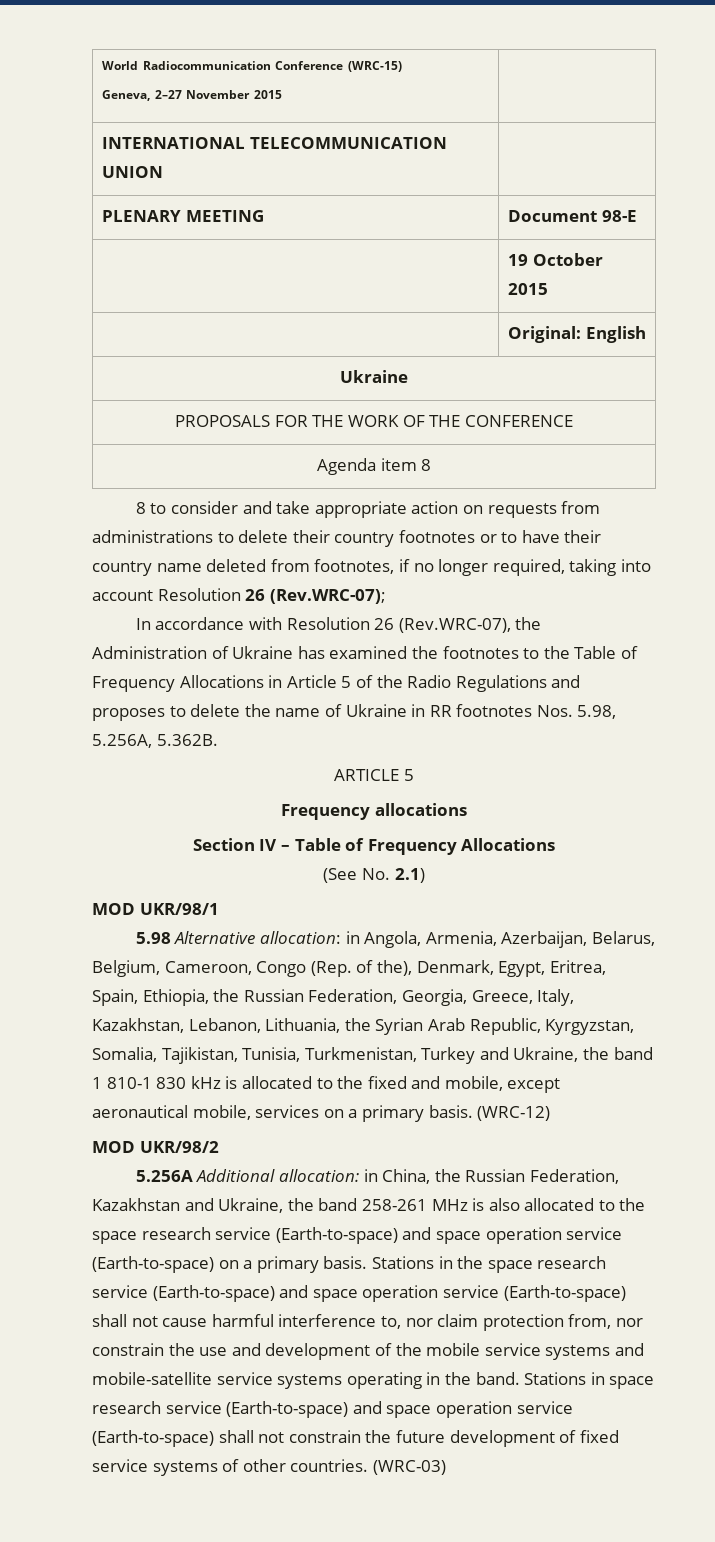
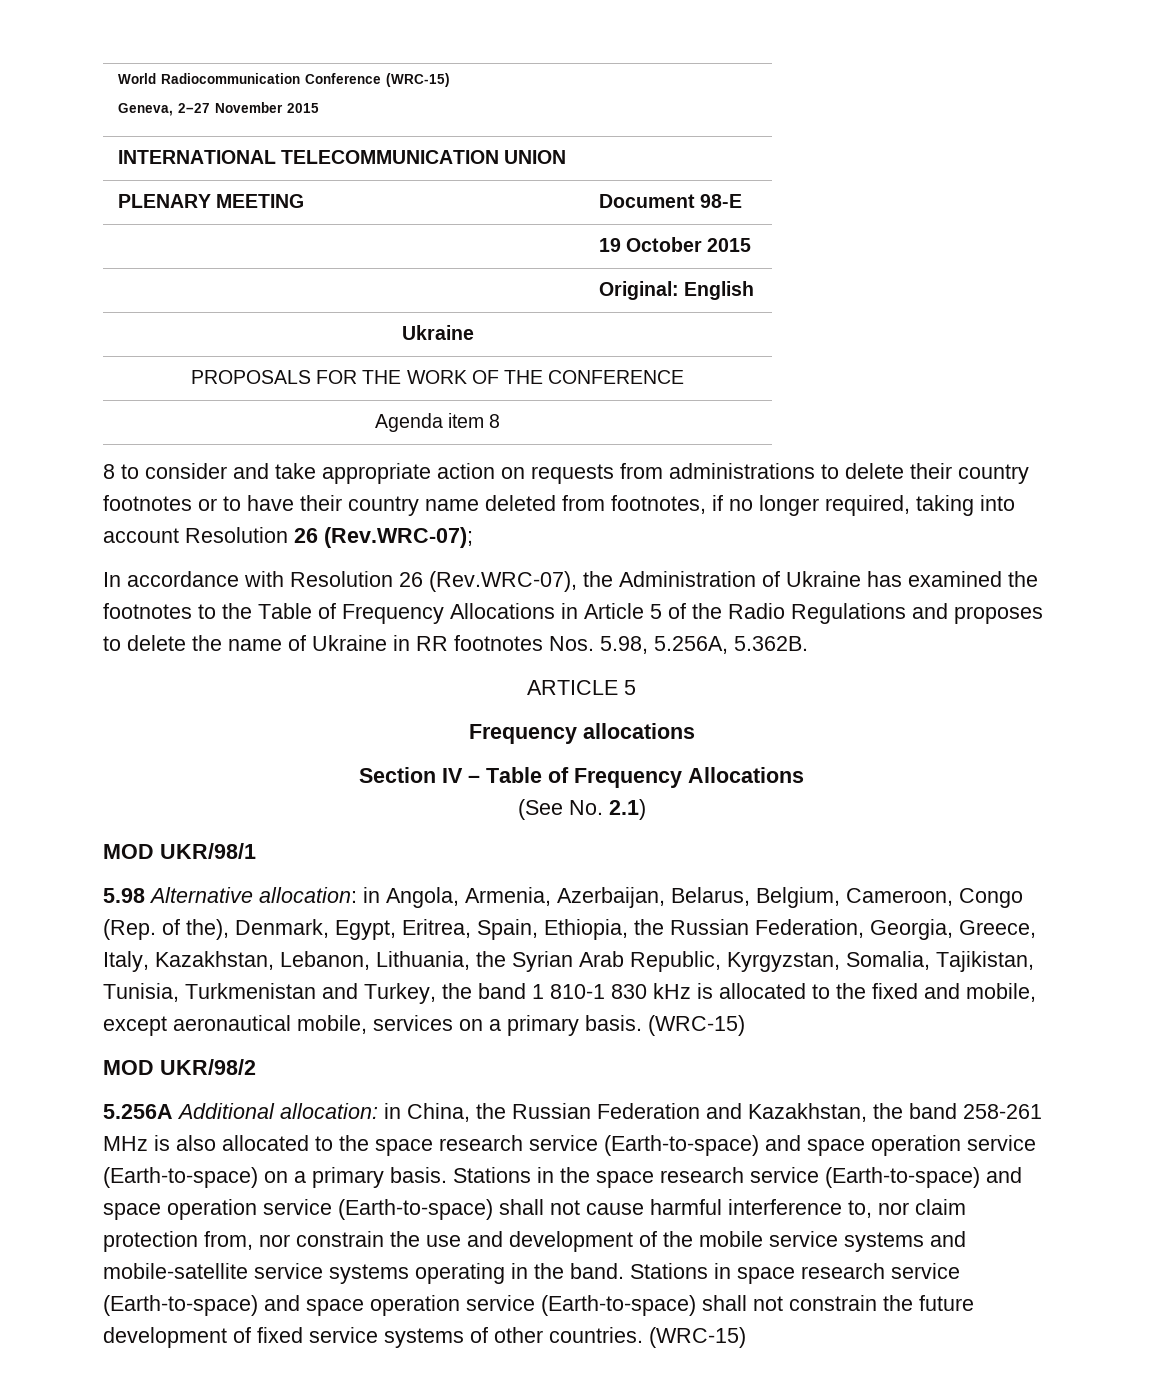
[304,1047,579,1064] Turkmenistan, Turkey and Ukraine, -> [185,983,436,1004] Turkmenistan and Turkey,
[477,1106,551,1121] (WRC-12) -> [648,1015,745,1036] (WRC-15)
[530,1169,620,1184] [92,1198,284,1213] Federation, Kazakhstan and Ukraine, -> [597,1103,867,1122] Federation and Kazakhstan,
[372,1460,446,1475] (WRC-03) -> [649,1327,746,1348] (WRC-15)

